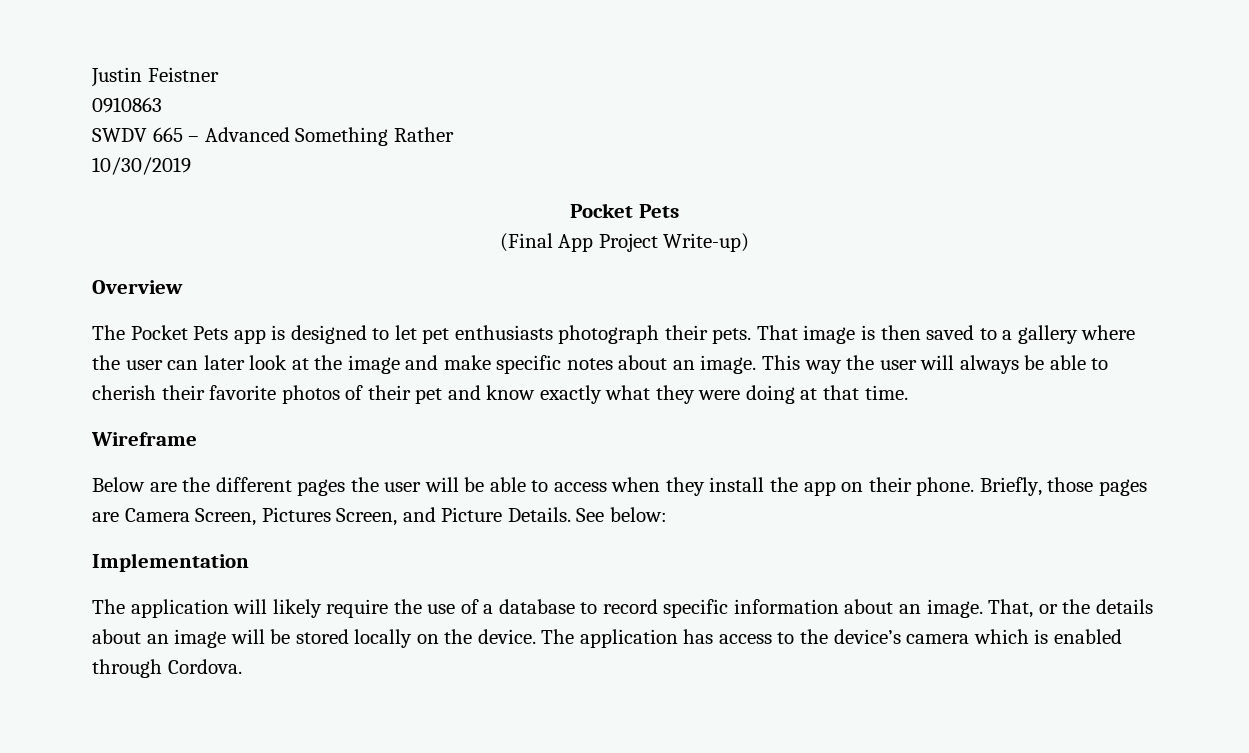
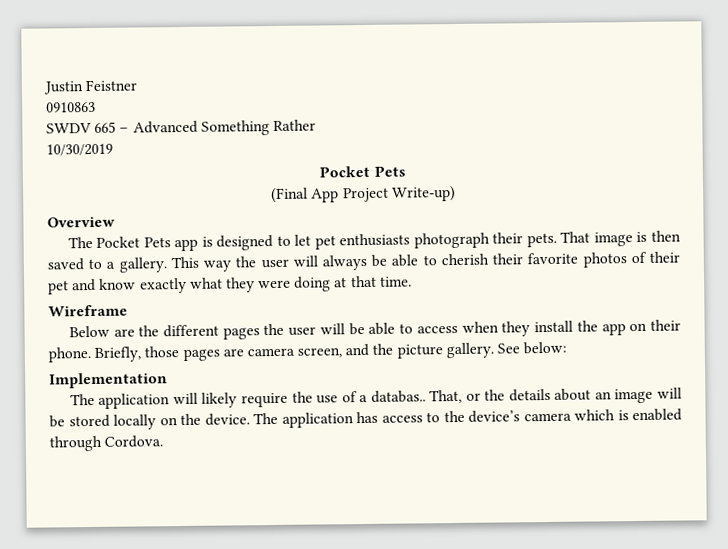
[1017,325,1136,344] [92,355,757,374] gallery where the user can later look at the image and make specific notes about an image. -> [118,257,167,273] gallery.
[124,507,571,526] Camera Screen, Pictures Screen, and Picture Details. -> [246,342,494,359] camera screen, and the picture gallery.
[498,599,983,618] database to record specific information about an image. -> [370,390,426,403] databas..

